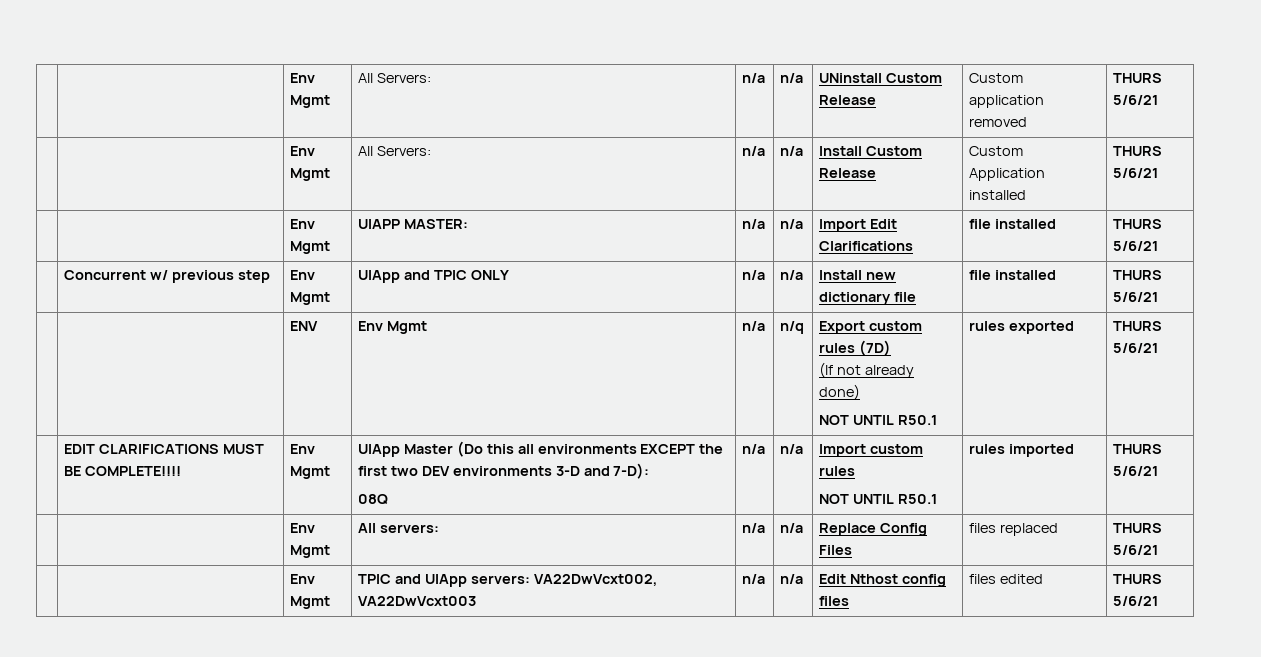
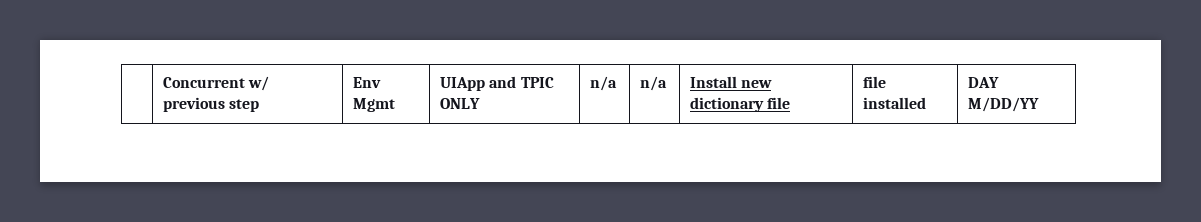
[289,73,315,83] [289,95,330,108] [357,73,431,83] [741,73,765,83] [779,73,803,83] [818,73,942,83] [818,95,876,105] [968,73,1023,83] [968,95,1044,108] [968,117,1027,127] [1112,73,1162,83] [1112,95,1158,105] [289,146,315,156] [289,168,330,181] [357,146,431,156] [741,146,765,156] [779,146,803,156] [818,146,922,156] [818,168,876,178] [968,146,1023,156] [968,168,1045,181] [968,190,1026,200] [1112,146,1162,156] [1112,168,1158,178] [289,219,315,229] [289,241,330,254] [357,219,468,229] [741,219,765,229] [779,219,803,229] [818,219,897,232] [818,241,913,251] [968,219,1056,229] [1112,219,1162,229] [1112,241,1158,251] | | Env Mgmt | All Servers: | n/a | n/a | UNinstall Custom Release | Custom application removed | THURS 5/6/21 // | | Env Mgmt | All Servers: | n/a | n/a | Install Custom Release | Custom Application installed | THURS 5/6/21 // | | Env Mgmt | UIAPP MASTER: | n/a | n/a | Import Edit Clarifications | file installed | THURS 5/6/21 // | -> (163, 82) |
[1112,270,1162,280] [1112,292,1158,302] [289,321,318,331] [357,321,427,334] [741,321,765,331] [779,321,804,334] [818,321,922,334] [818,340,891,356] [818,362,914,378] [818,384,860,400] [818,415,937,425] [968,321,1074,334] [1112,321,1162,331] [1112,343,1158,353] [63,444,264,454] [63,466,181,476] [289,444,315,454] [289,466,330,479] [357,441,724,457] [357,463,650,479] [357,494,388,505] [741,444,765,454] [779,444,803,454] [818,444,923,457] [818,466,855,476] [818,494,937,504] [968,444,1074,457] [1112,444,1162,454] [1112,466,1158,476] [289,523,315,533] [289,545,330,558] [357,523,439,533] [741,523,765,533] [779,523,803,533] [818,523,927,536] [818,545,852,555] [968,523,1058,536] [1112,523,1162,533] [1112,545,1158,555] [289,574,315,584] [289,596,330,609] [357,574,657,587] [357,596,476,606] [741,574,765,584] [779,574,803,584] [818,574,946,587] [818,596,849,606] [968,574,1043,584] [1112,574,1162,584] [1112,596,1158,606] THURS 5/6/21 // | | ENV | Env Mgmt | n/a | n/q | Export custom rules (7D) // (If not already done) // NOT UNTIL R50.1 | rules exported | THURS 5/6/21 // | EDIT CLARIFICATIONS MUST BE COMPLETE!!!! | Env Mgmt | UIApp Master (Do this all environments EXCEPT the first two DEV environments 3-D and 7-D): // 08Q | n/a | n/a | Import custom rules // NOT UNTIL R50.1 | rules imported | THURS 5/6/21 // | | Env Mgmt | All servers: | n/a | n/a | Replace Config Files | files replaced | THURS 5/6/21 // | | Env Mgmt | TPIC and UIApp servers: VA22DwVcxt002, VA22DwVcxt003 | n/a | n/a | Edit Nthost config files | files edited | THURS 5/6/21 -> [968,77,1000,88] [968,97,1040,112] DAY M/DD/YY

